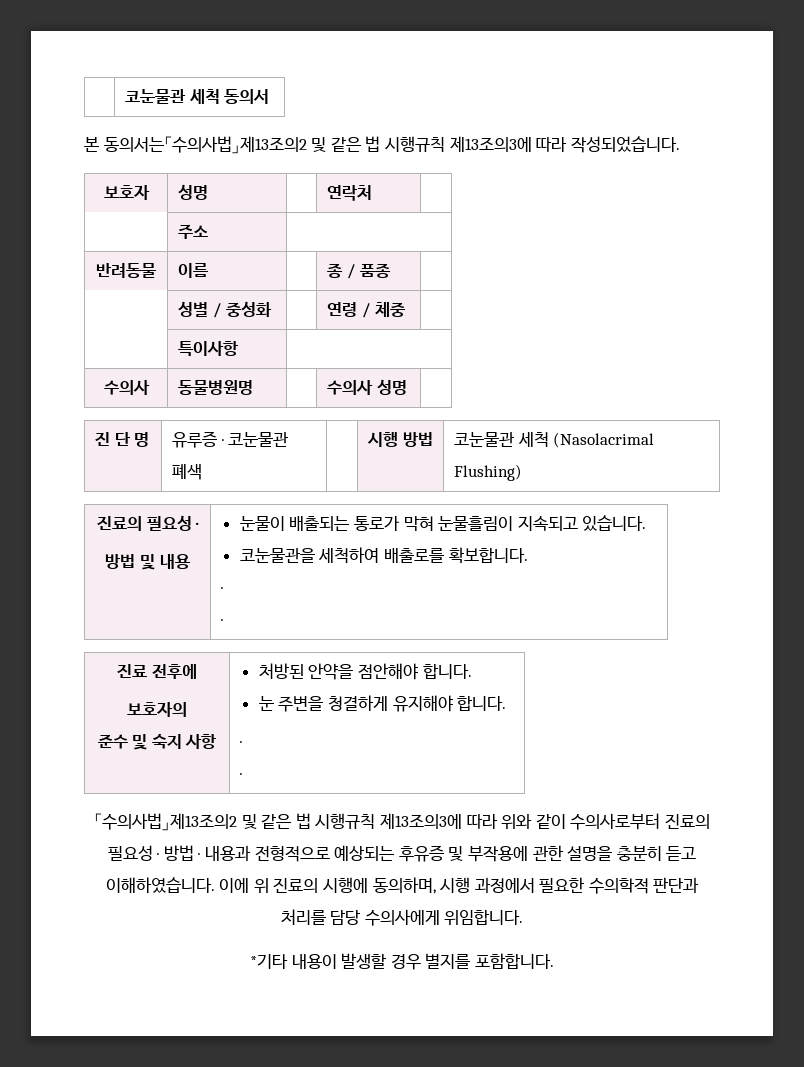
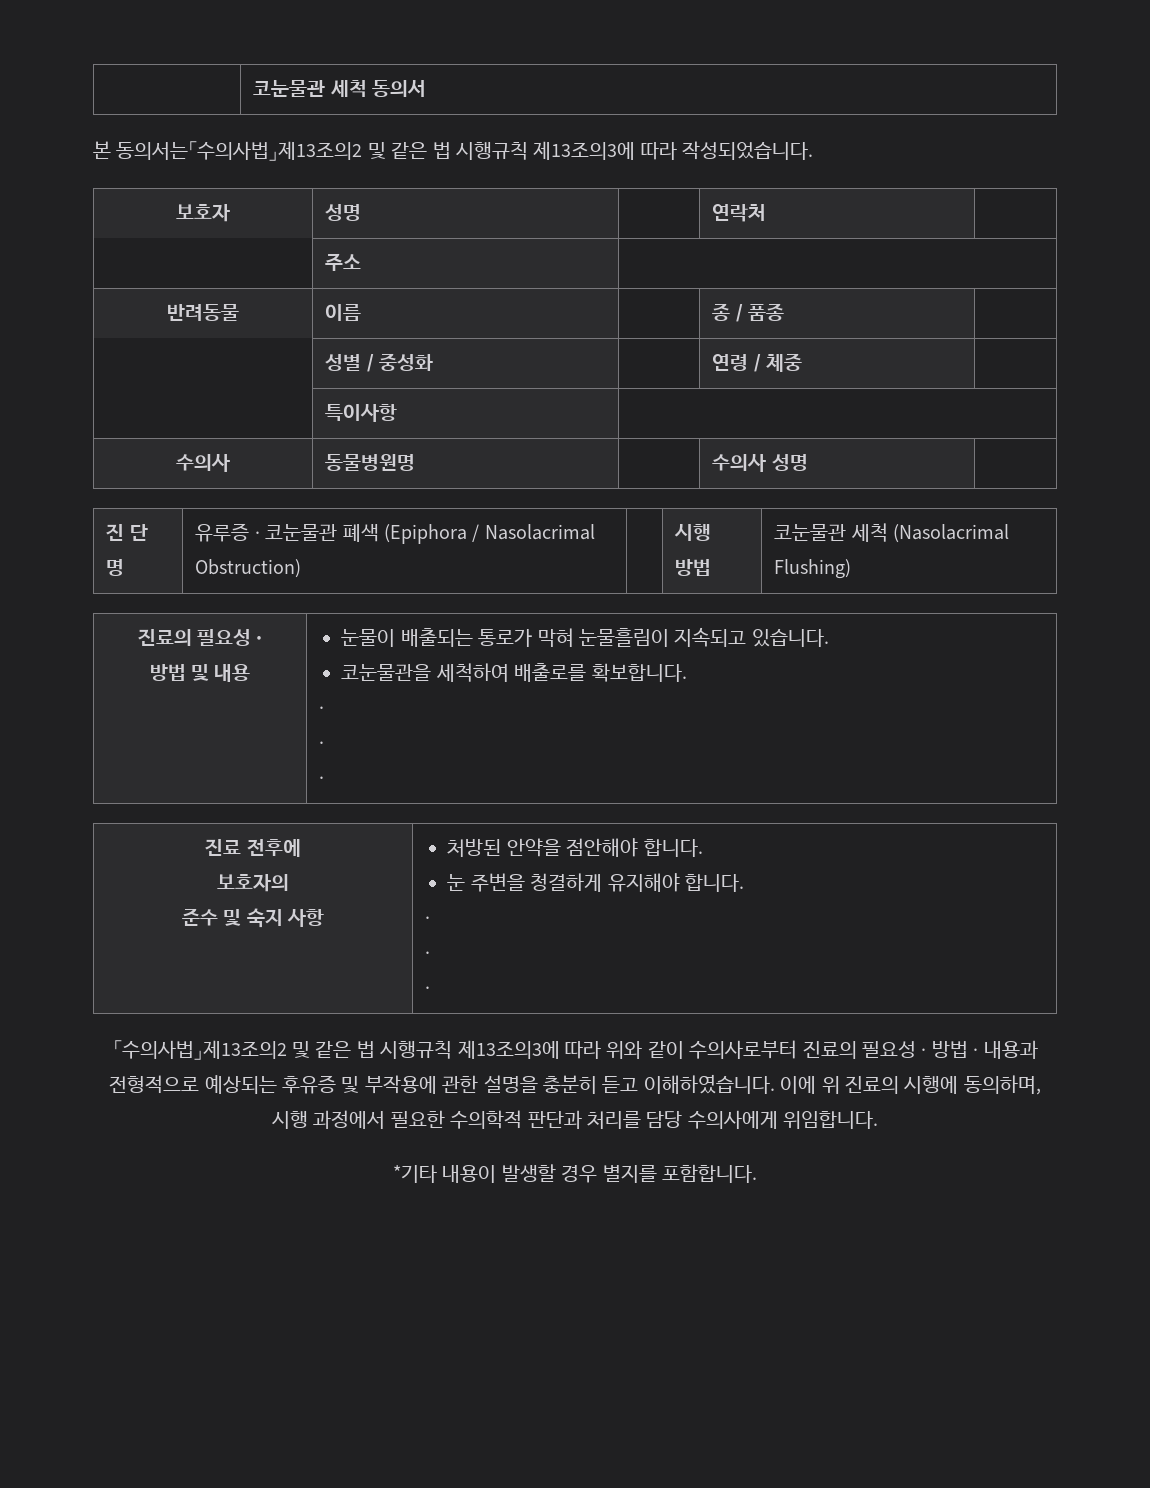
(203, 472) none -> [383,524,595,544] [195,559,302,578] (Epiphora / Nasolacrimal Obstruction)
(224, 622) none -> [319,776,325,784] // ·
(243, 776) none -> [425,986,431,994] // ·

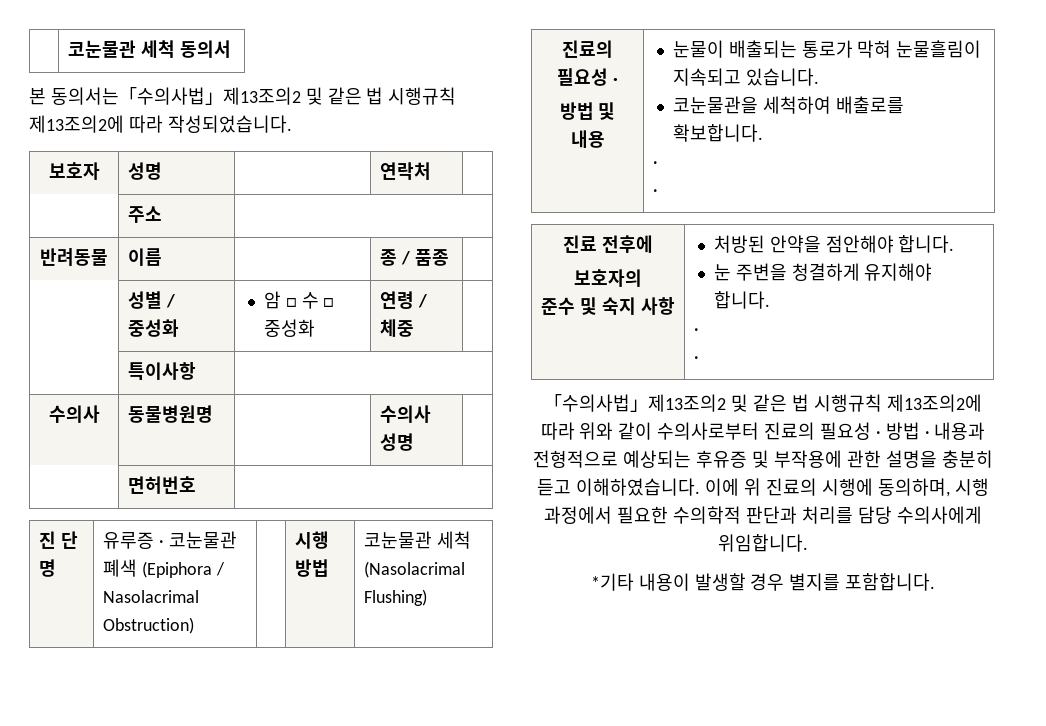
[533,141,636,160] 제13조의3에 -> [29,115,124,133] 제13조의2에
(434, 362) none -> [263,291,335,309] [263,319,315,337] 암 □ 수 □ 중성화
(808, 462) none -> [128,476,197,494] // | 면허번호 |
[319,776,325,784] // · -> (659, 192) none
[425,986,431,994] [112,1040,560,1060] // · // 「수의사법」제13조의2 및 같은 법 시행규칙 제13조의3에 -> [544,394,982,412] // 「수의사법」제13조의2 및 같은 법 시행규칙 제13조의2에

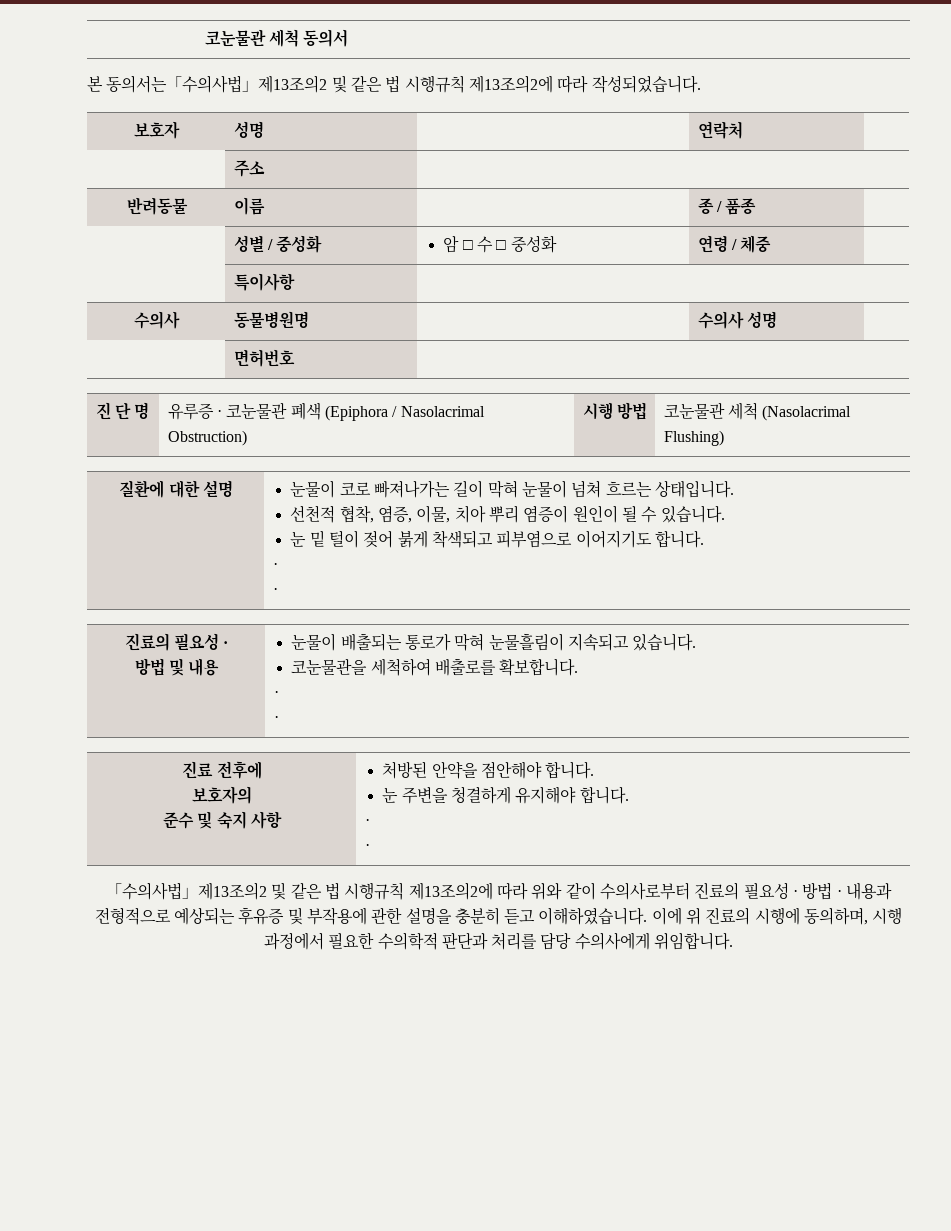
(428, 597) none -> [119,480,233,498] [290,480,734,498] [290,505,725,523] [290,530,704,548] [272,562,278,570] [272,587,278,595] // 질환에 대한 설명 | 눈물이 코로 빠져나가는 길이 막혀 눈물이 넘쳐 흐르는 상태입니다. // 선천적 협착, 염증, 이물, 치아 뿌리 염증이 원인이 될 수 있습니다. // 눈 밑 털이 젖어 붉게 착색되고 피부염으로 이어지기도 합니다. // · // ·
[590,573,936,591] // *기타 내용이 발생할 경우 별지를 포함합니다. -> (734, 941) none

